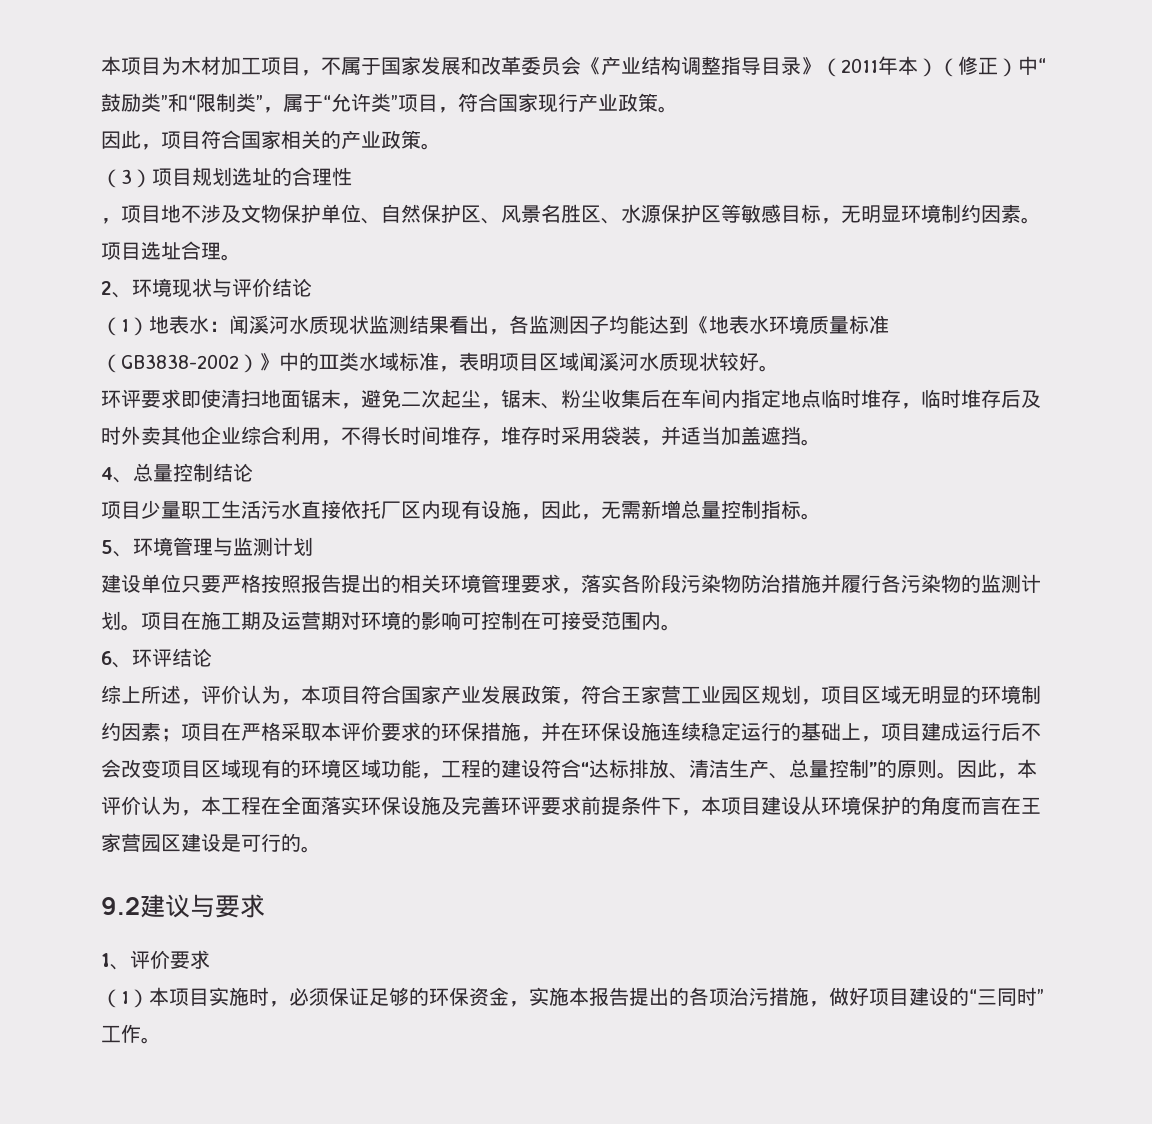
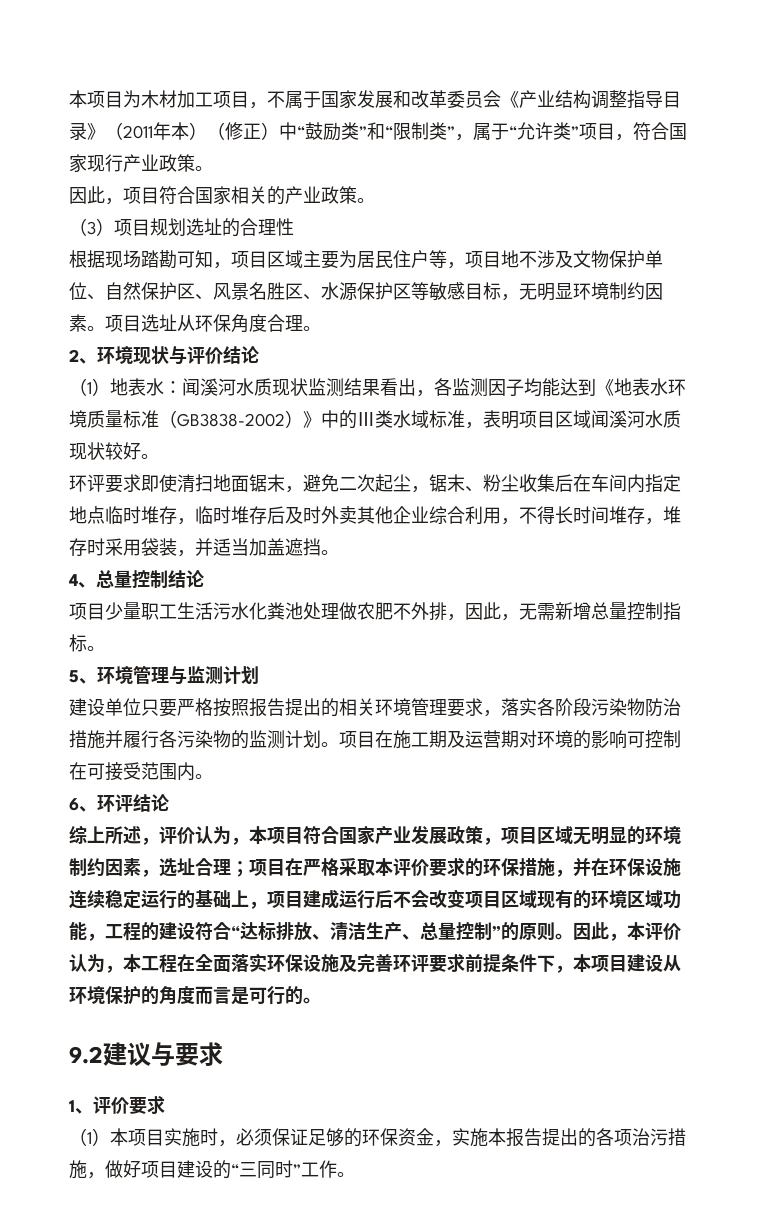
(352, 176) none -> [69,250,447,269] 根据现场踏勘可知，项目区域主要为居民住户等
(181, 251) none -> [177,314,267,333] 从环保角度
[301,500,521,520] 直接依托厂区内现有设施 -> [249,602,447,621] 化粪池处理做农肥不外排
[581,685,821,705] 符合王家营工业园区规划， -> (501, 841) none
(161, 731) none -> [141,858,231,877] ，选址合理
[1001,796,1041,815] [101,833,221,852] 在王家营园区建设 -> (231, 995) none

